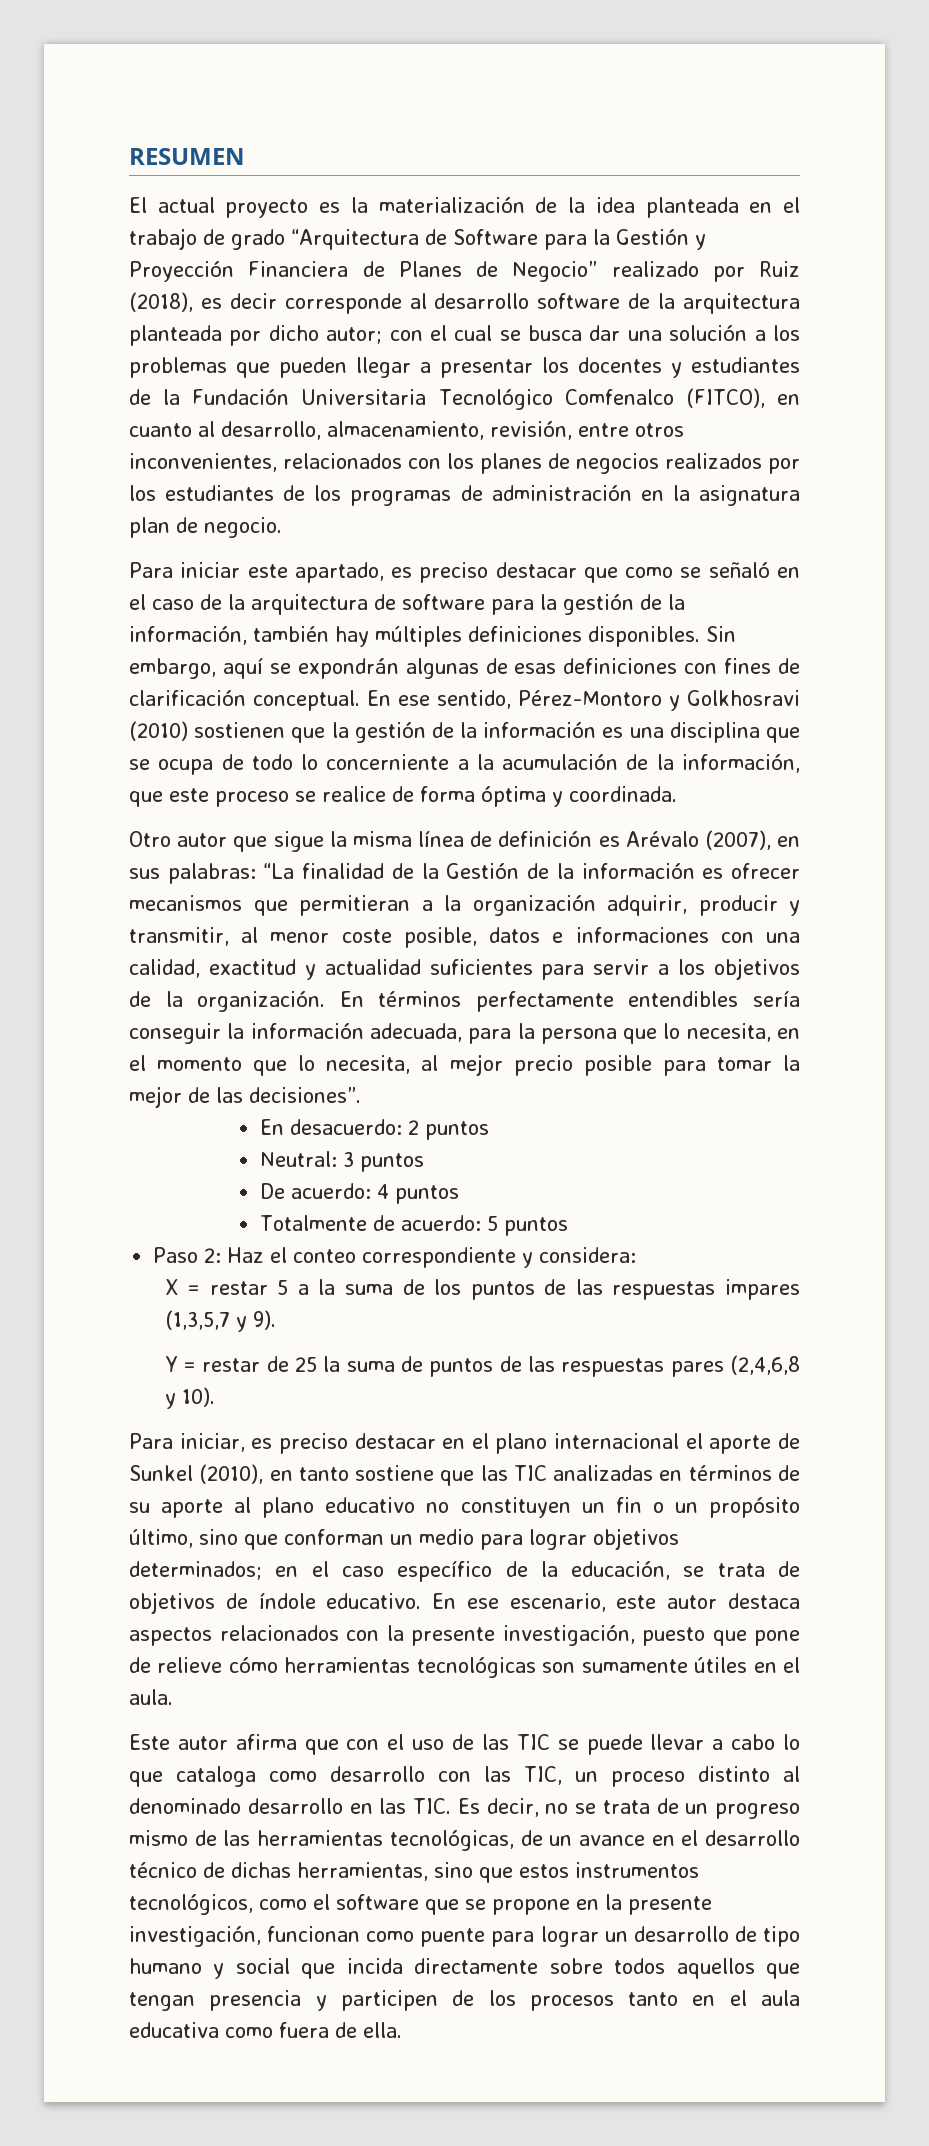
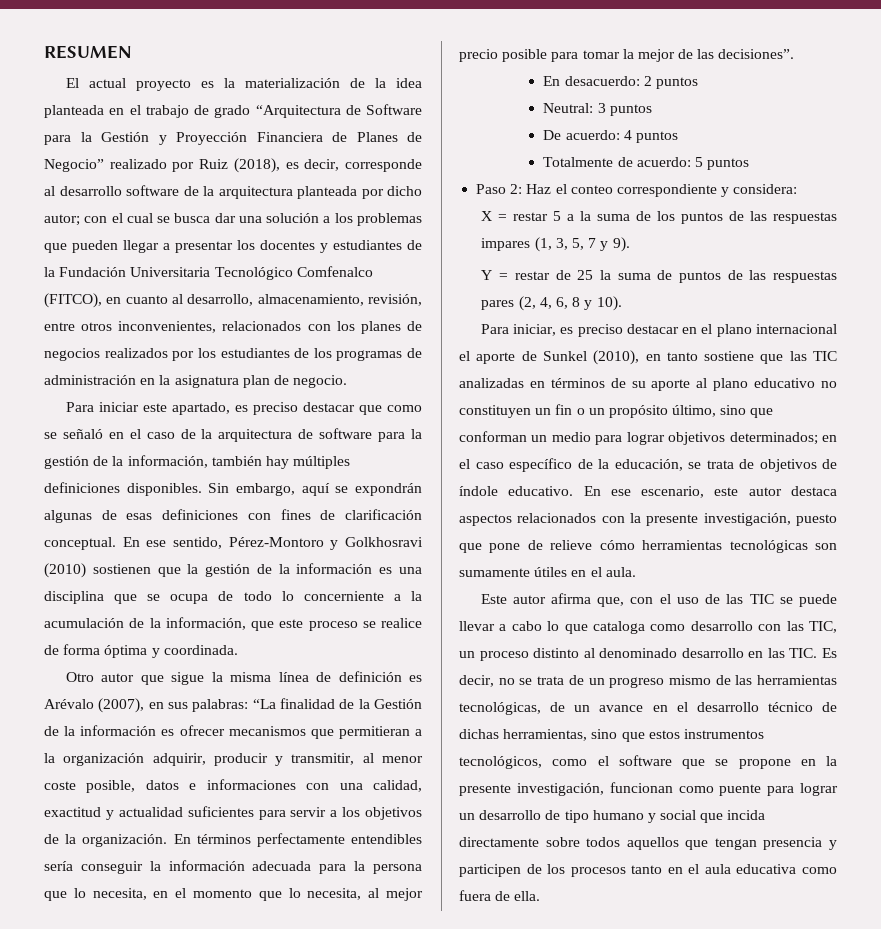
[229,293,277,309] decir -> [304,159,340,171] decir,
[369,1023,462,1042] adecuada, -> [252,861,312,871] adecuada
[164,1310,230,1330] (1,3,5,7 -> [534,237,597,252] (1, 3, 5, 7
[730,1355,800,1375] (2,4,6,8 -> [518,296,581,311] (2, 4, 6, 8
[304,1739,339,1755] que -> [597,597,625,607] que,

